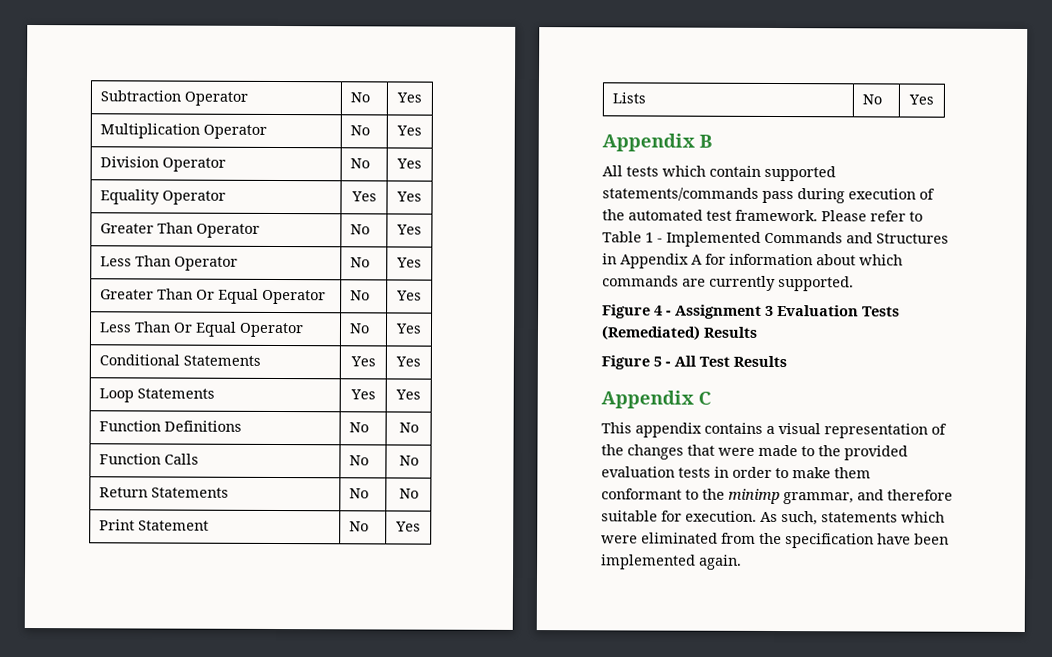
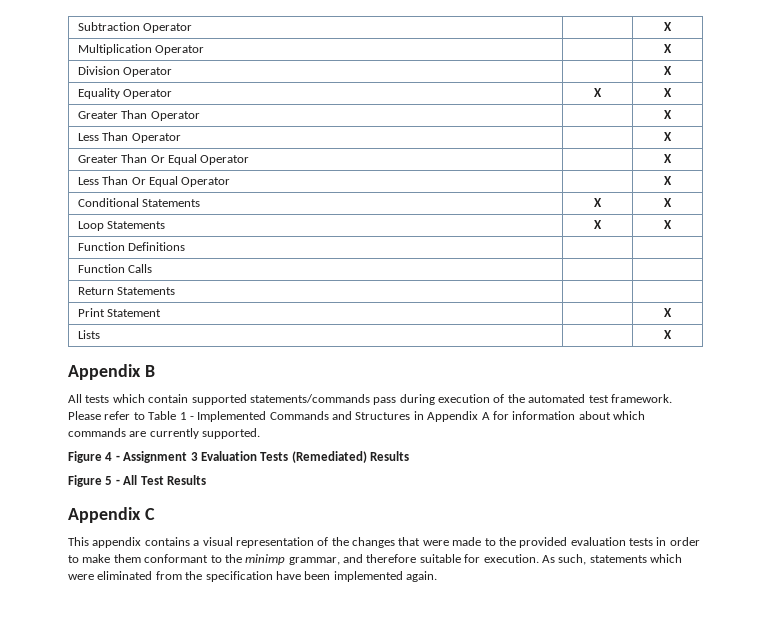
[350,92,371,103] [396,92,422,103] No | Yes -> [664,22,672,31] | X
[350,125,371,136] [396,125,422,136] No | Yes -> [664,44,672,53] | X
[350,158,371,169] [396,158,422,169] No | Yes -> [664,66,672,75] | X
[350,191,377,202] [396,191,422,202] Yes | Yes -> [594,88,602,97] [664,88,672,97] X | X
[350,224,371,235] [396,224,422,235] No | Yes -> [664,110,672,119] | X
[350,257,371,268] [396,257,422,268] No | Yes -> [664,132,672,141] | X
[350,290,371,301] [396,290,422,301] No | Yes -> [664,154,672,163] | X
[349,323,371,334] [395,323,422,334] No | Yes -> [664,176,672,185] | X
[349,356,376,367] [395,356,421,367] Yes | Yes -> [594,198,602,207] [664,198,672,207] X | X
[349,389,376,400] [395,389,421,400] Yes | Yes -> [594,220,602,229] [664,220,672,229] X | X
[349,422,370,433] [398,422,419,433] No | No -> (186, 246) |
[349,455,370,466] [398,455,419,466] No | No -> (153, 268) |
[349,488,370,499] [398,488,419,499] No | No -> (176, 291) |
[349,521,370,532] [395,521,421,532] No | Yes -> [664,308,672,317] | X
[862,94,883,105] [908,94,934,105] No | Yes -> [664,330,672,339] | X

